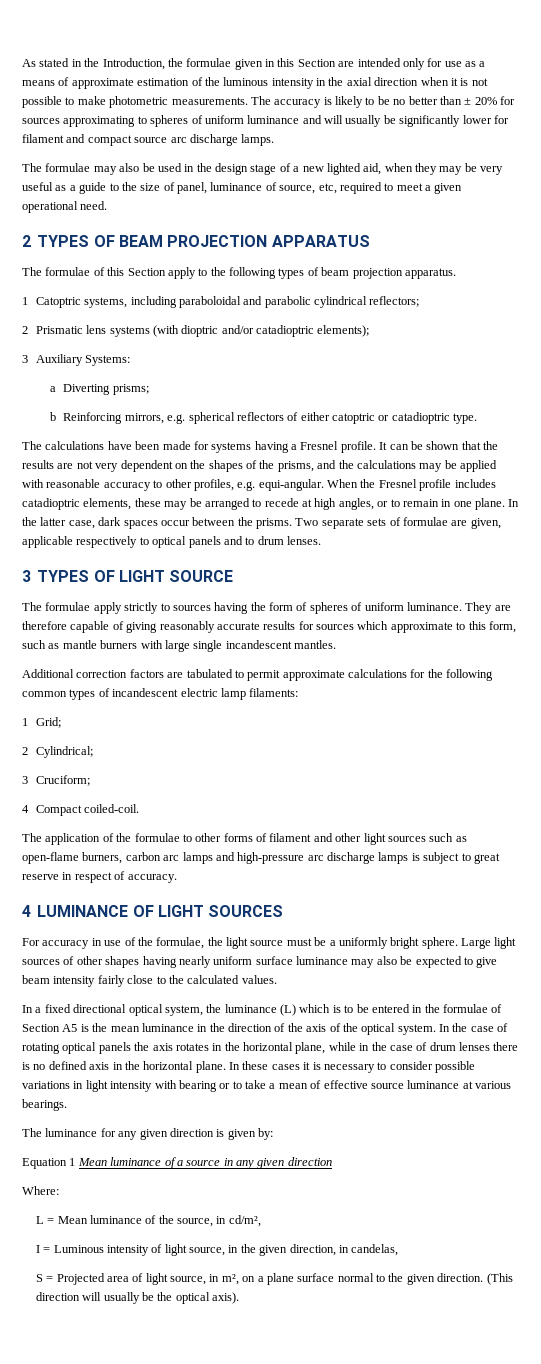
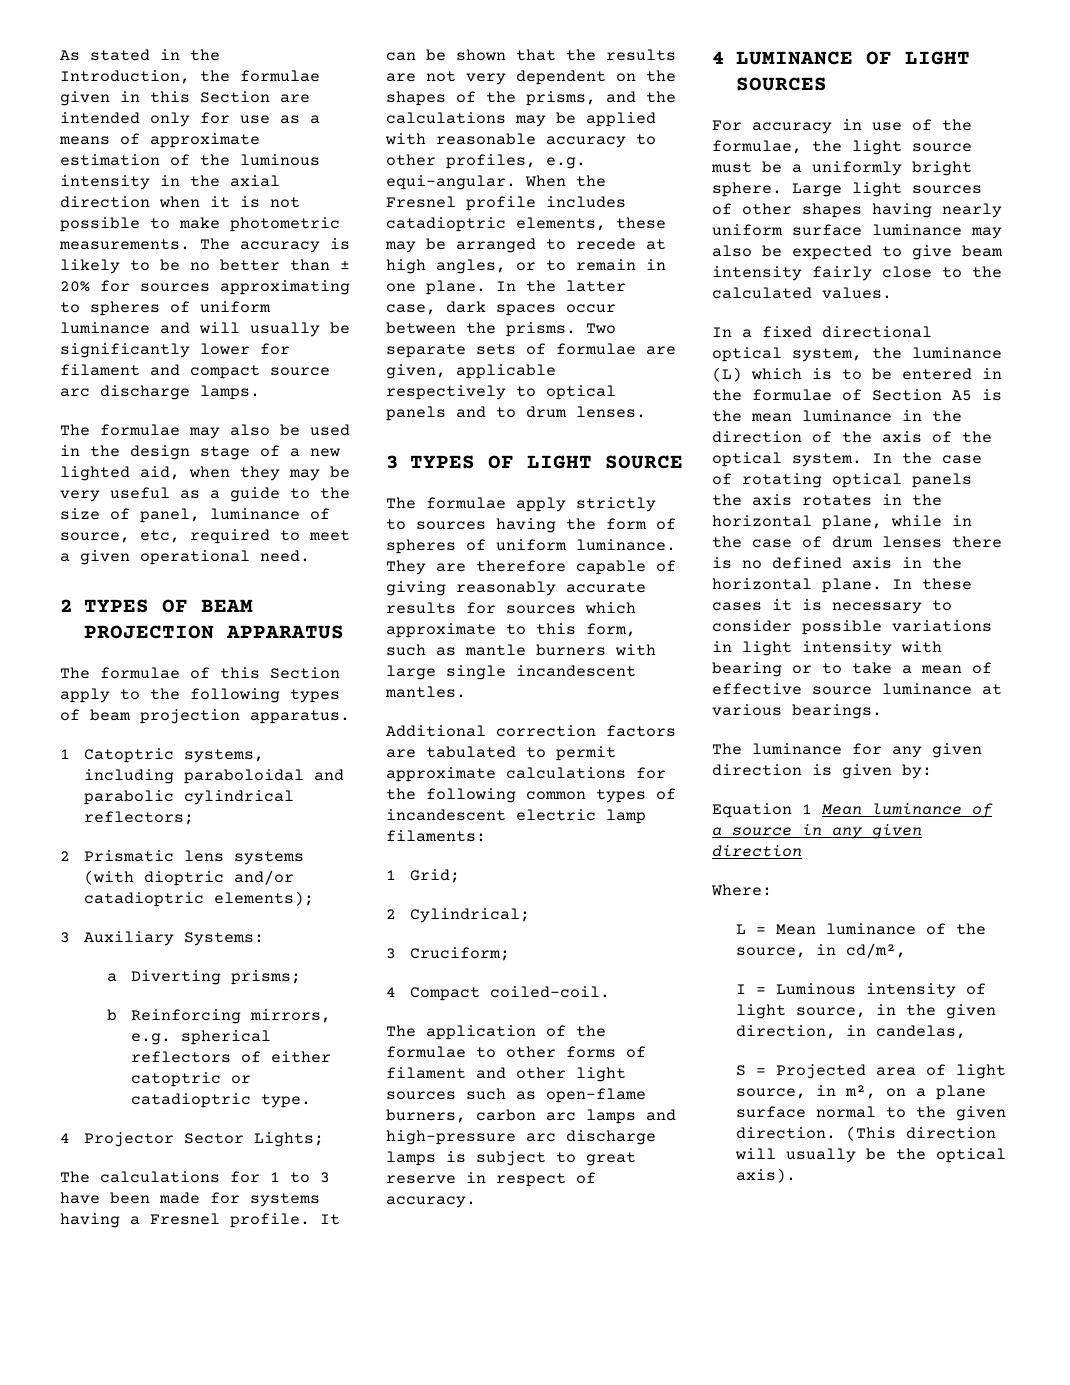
[22,441,105,450] The calculations -> [60,1132,324,1147] [60,1171,330,1183] 4 Projector Sector Lights; // The calculations for 1 to 3

